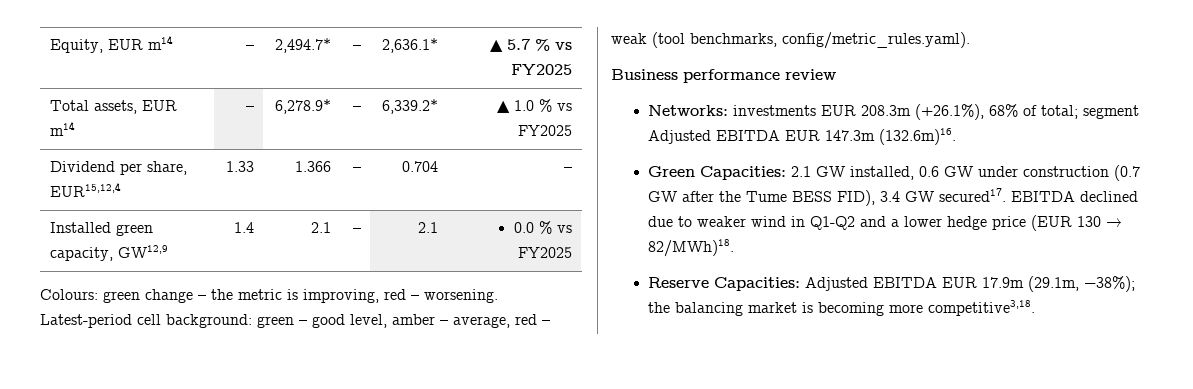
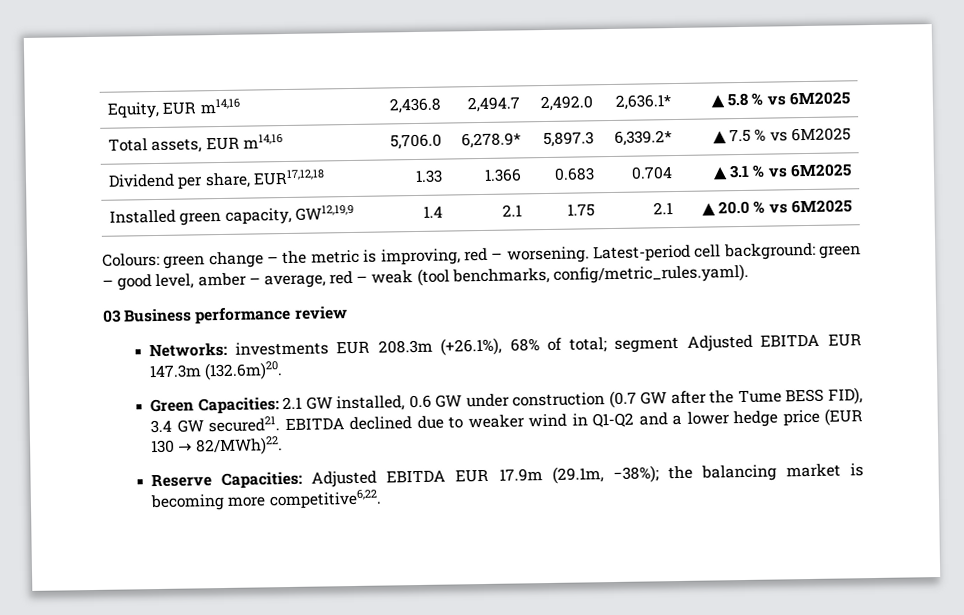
[148,35,174,50] [245,45,254,50] [274,38,331,53] [352,45,361,50] m14 | – | 2,494.7* | – -> [199,98,240,114] [388,97,442,114] [466,96,520,113] [539,95,593,112] m14,16 | 2,436.8 | 2,494.7 | 2,492.0
[506,39,572,51] [510,64,572,75] 5.7 % vs FY2025 -> [727,91,850,107] 5.8 % vs 6M2025
[50,121,76,136] [245,106,254,111] m14 | – -> [242,134,283,149] [389,133,442,150] m14,16 | 5,706.0
[352,106,361,111] – -> [542,131,594,148] 5,897.3
[513,99,572,112] [517,125,572,136] 1.0 % vs FY2025 -> [729,127,851,143] 7.5 % vs 6M2025
[50,182,122,197] EUR15,12,4 -> [252,169,325,186] EUR17,12,18
[352,167,361,172] – -> [553,167,595,181] 0.683
[563,167,572,172] – -> [713,163,852,180] ▲ 3.1 % vs 6M2025
[118,245,169,258] GW12,9 -> [294,204,354,221] GW12,19,9
[352,228,361,233] [417,222,438,233] [513,221,572,234] [517,247,572,258] – | 2.1 | 0.0 % vs FY2025 -> [566,203,595,217] [652,202,673,215] [702,199,852,216] 1.75 | 2.1 | ▲ 20.0 % vs 6M2025
(970, 40) none -> [102,309,122,323] 03
[879,128,957,145] (132.6m)16. -> [204,361,284,381] (132.6m)20.
[939,188,1007,202] secured17. -> [208,416,281,433] secured21.
[648,239,735,257] 82/MWh)18. -> [194,436,283,456] 82/MWh)22.
[928,300,1036,316] competitive3,18. -> [268,489,382,510] competitive6,22.

